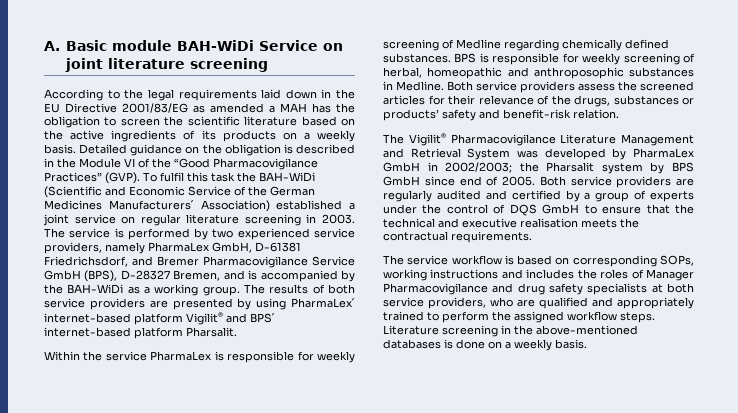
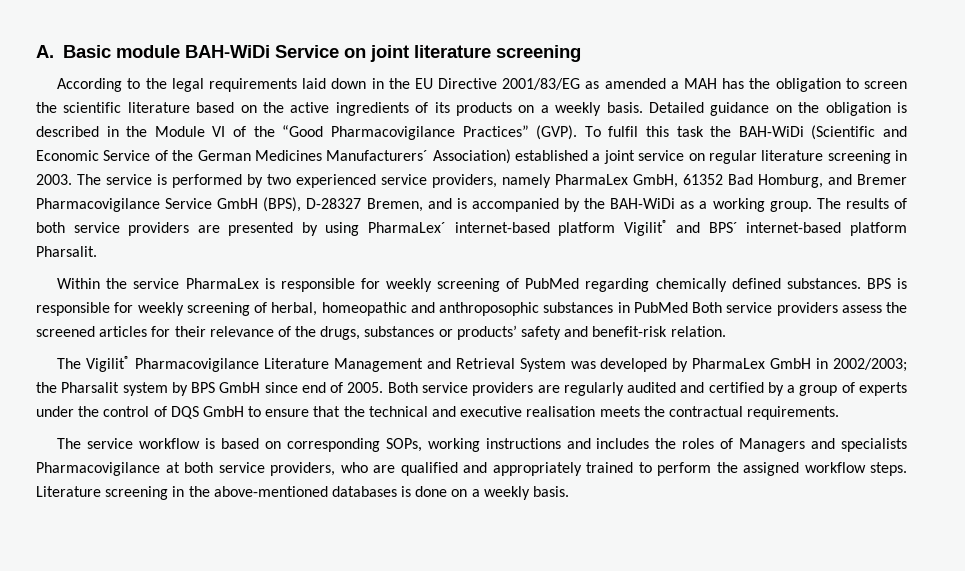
[255,242,301,252] [44,256,128,267] D-61381 Friedrichsdorf, -> [683,174,823,188] 61352 Bad Homburg,
[456,39,501,49] Medline -> [525,278,580,289] PubMed
[396,81,444,91] Medline. -> [633,302,688,313] PubMed
[646,269,694,281] [383,283,648,295] Manager Pharmacovigilance and drug safety specialists -> [739,438,908,452] [36,462,160,476] Managers and specialists Pharmacovigilance

